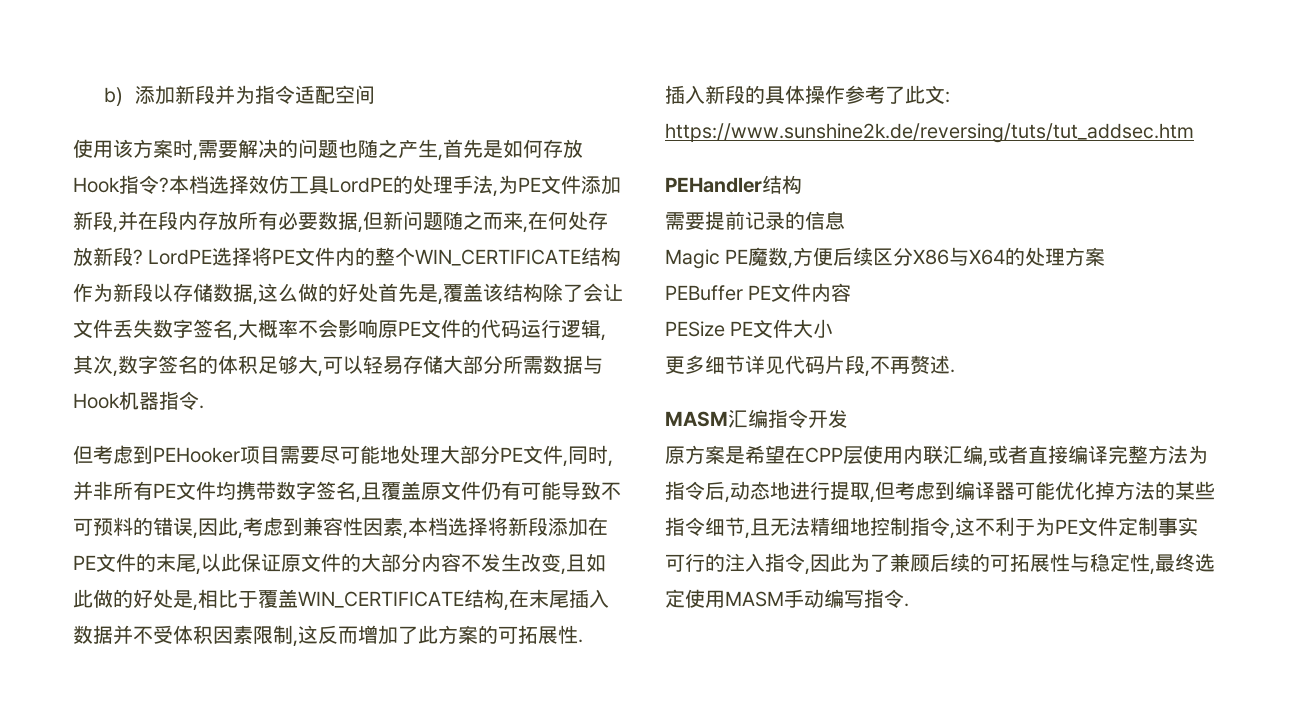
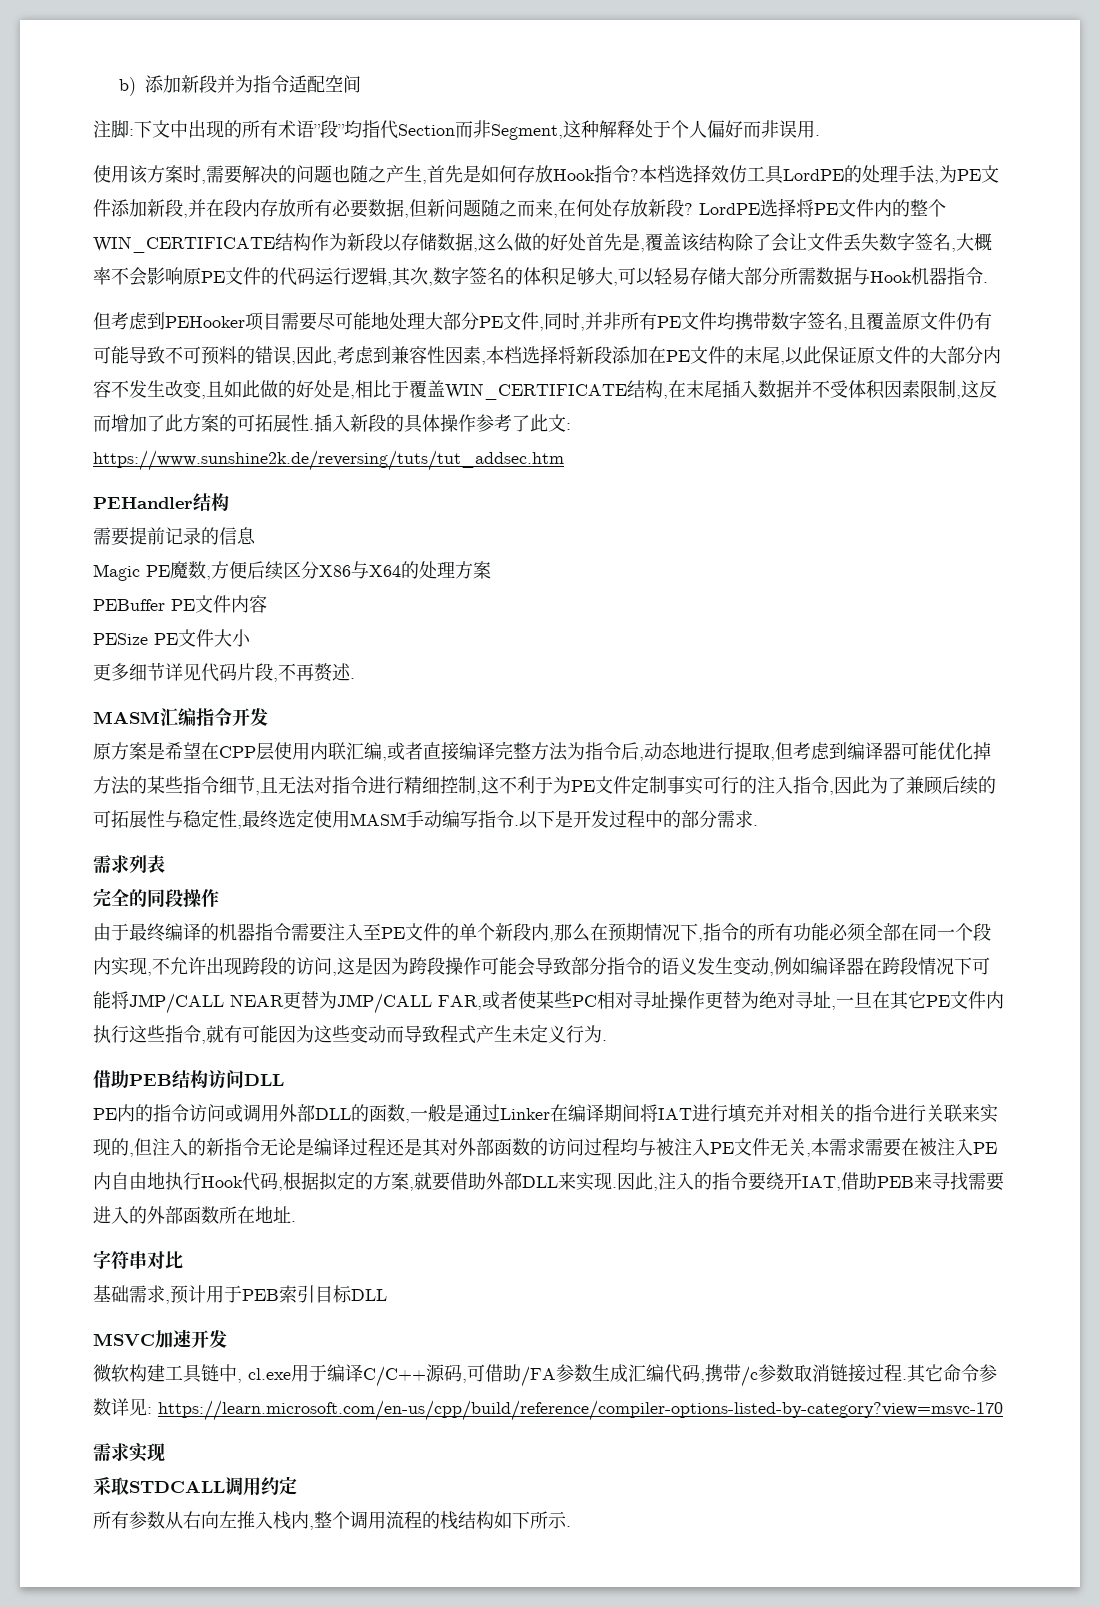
(376, 94) none -> [93,120,820,140] // 注脚:下文中出现的所有术语”段”均指代Section而非Segment,这种解释处于个人偏好而非误用.
(583, 641) // -> (314, 429) none
[810,517,950,536] 精细地控制指令 -> [314,776,476,794] 对指令进行精细控制
(909, 605) none -> [519,810,758,829] [93,855,165,874] [93,888,219,907] [93,923,991,942] [93,957,990,976] [93,991,1004,1014] [93,1024,607,1044] [93,1070,284,1089] [93,1104,998,1123] [93,1138,997,1157] [93,1171,1004,1191] [93,1206,296,1224] [93,1250,183,1269] [93,1285,387,1304] [93,1329,227,1348] [93,1364,997,1387] [93,1398,1003,1421] [93,1443,165,1462] [93,1476,297,1496] [93,1511,571,1530] 以下是开发过程中的部分需求. // 需求列表 // 完全的同段操作 // 由于最终编译的机器指令需要注入至PE文件的单个新段内,那么在预期情况下,指令的所有功能必须全部在同一个段内实现,不允许出现跨段的访问,这是因为跨段操作可能会导致部分指令的语义发生变动,例如编译器在跨段情况下可能将JMP/CALL NEAR更替为JMP/CALL FAR,或者使某些PC相对寻址操作更替为绝对寻址,一旦在其它PE文件内执行这些指令,就有可能因为这些变动而导致程式产生未定义行为. // 借助PEB结构访问DLL // PE内的指令访问或调用外部DLL的函数,一般是通过Linker在编译期间将IAT进行填充并对相关的指令进行关联来实现的,但注入的新指令无论是编译过程还是其对外部函数的访问过程均与被注入PE文件无关,本需求需要在被注入PE内自由地执行Hook代码,根据拟定的方案,就要借助外部DLL来实现.因此,注入的指令要绕开IAT,借助PEB来寻找需要进入的外部函数所在地址. // 字符串对比 // 基础需求,预计用于PEB索引目标DLL // MSVC加速开发 // 微软构建工具链中, cl.exe用于编译C/C++源码,可借助/FA参数生成汇编代码,携带/c参数取消链接过程.其它命令参数详见: https://learn.microsoft.com/en-us/cpp/build/reference/compiler-options-listed-by-category?view=msvc-170 // 需求实现 // 采取STDCALL调用约定 // 所有参数从右向左推入栈内,整个调用流程的栈结构如下所示.

